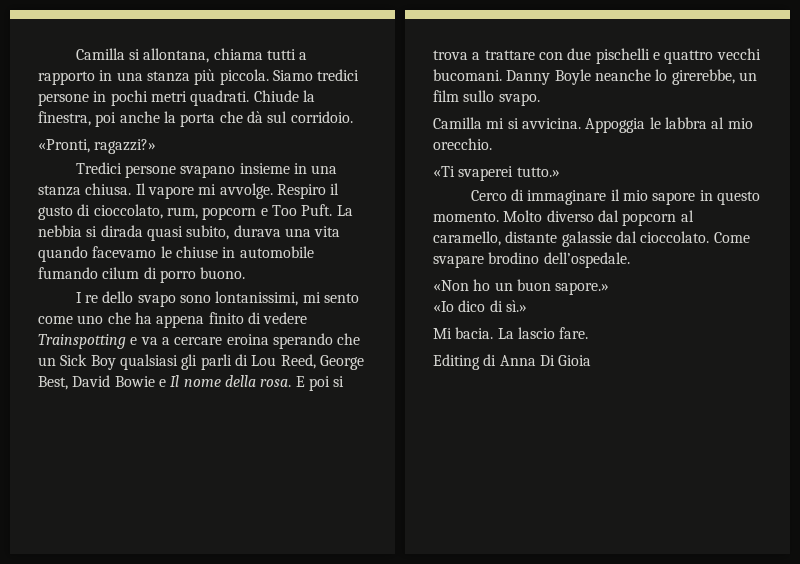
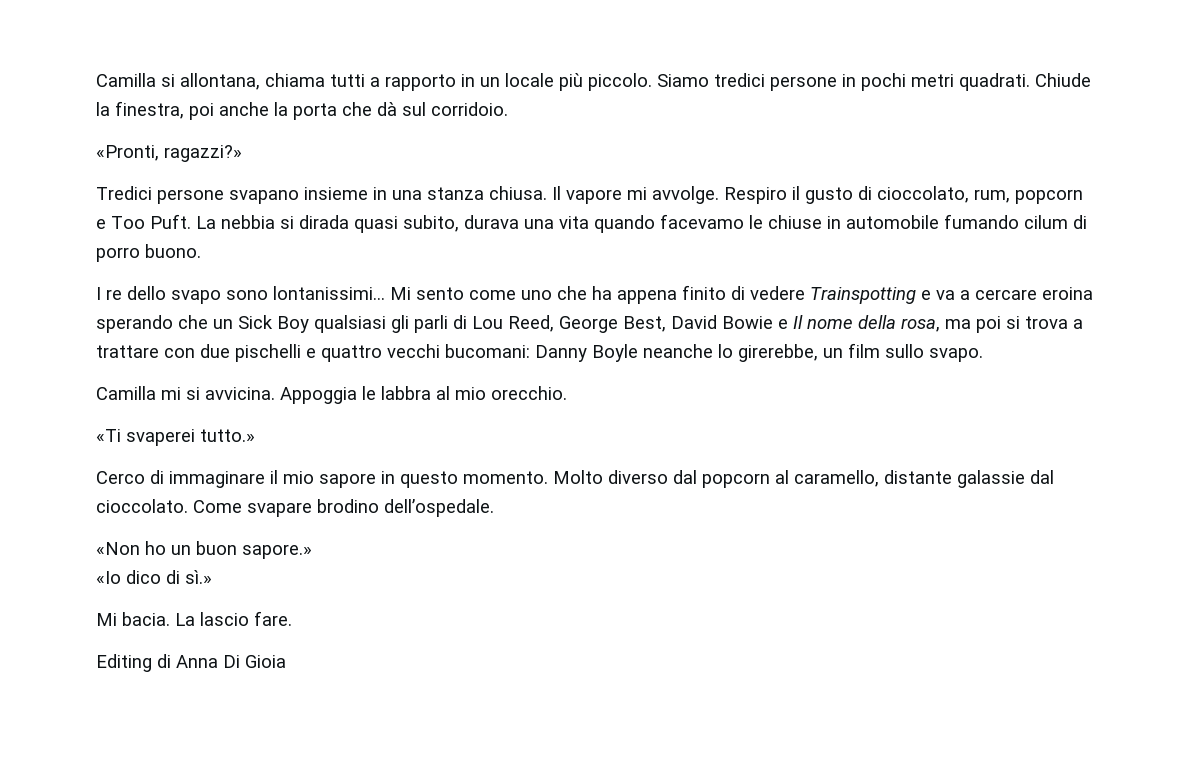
[116,69,269,85] una stanza più piccola. -> [480,73,652,91] un locale più piccolo.
[215,291,321,306] lontanissimi, mi -> [273,286,411,300] lontanissimi… Mi
[260,376,305,387] rosa. E -> [901,318,971,332] rosa, ma
[433,69,502,81] bucomani. -> [445,344,530,358] bucomani:

